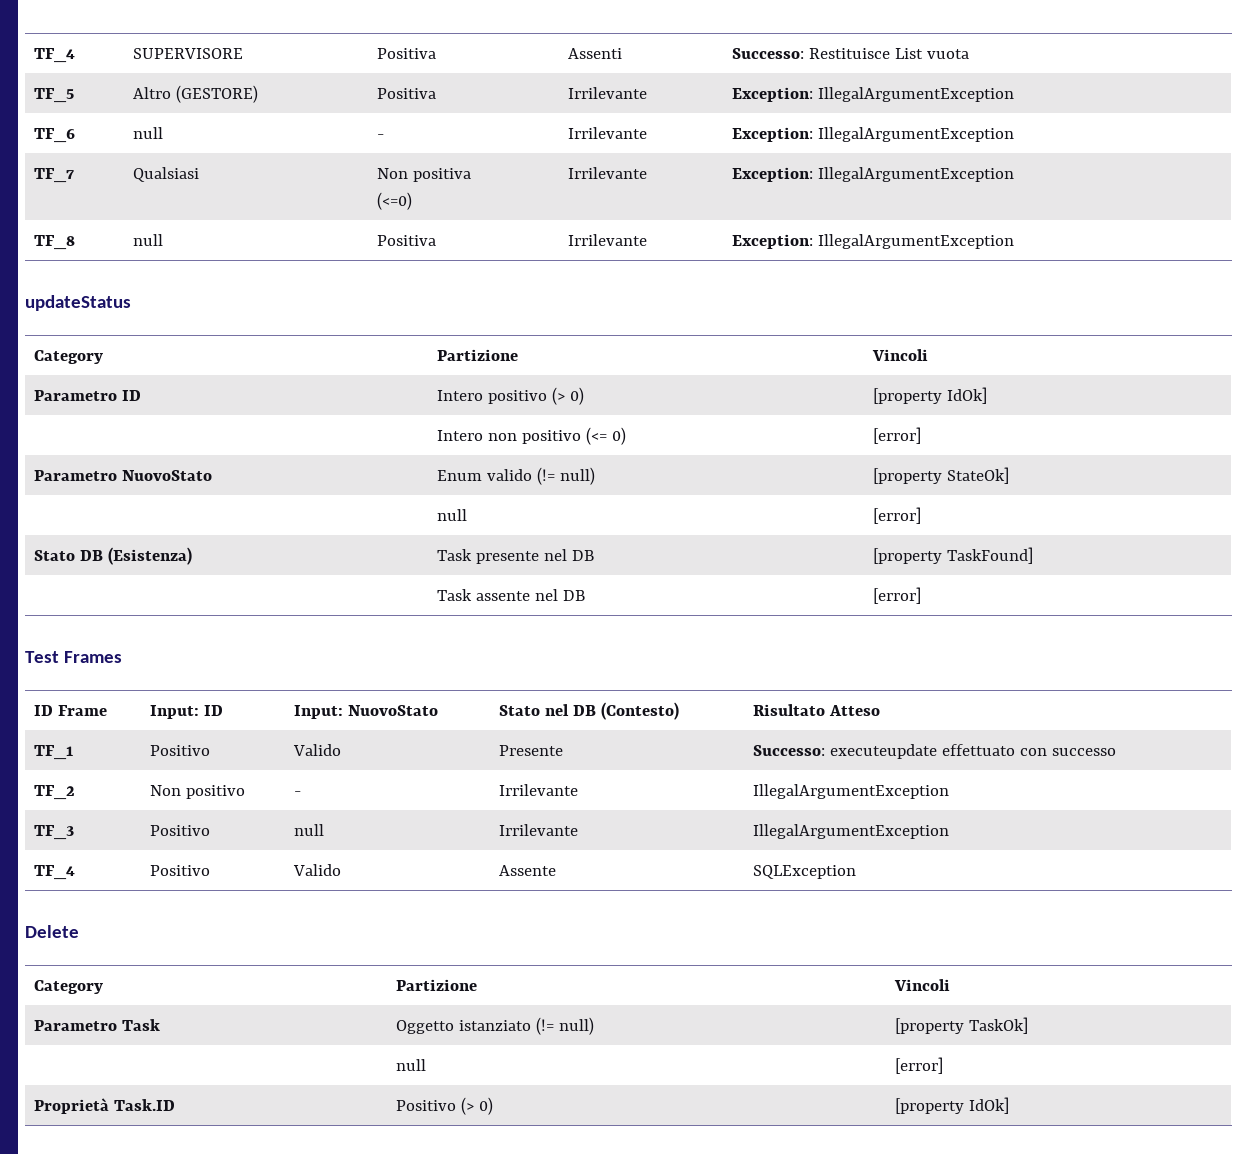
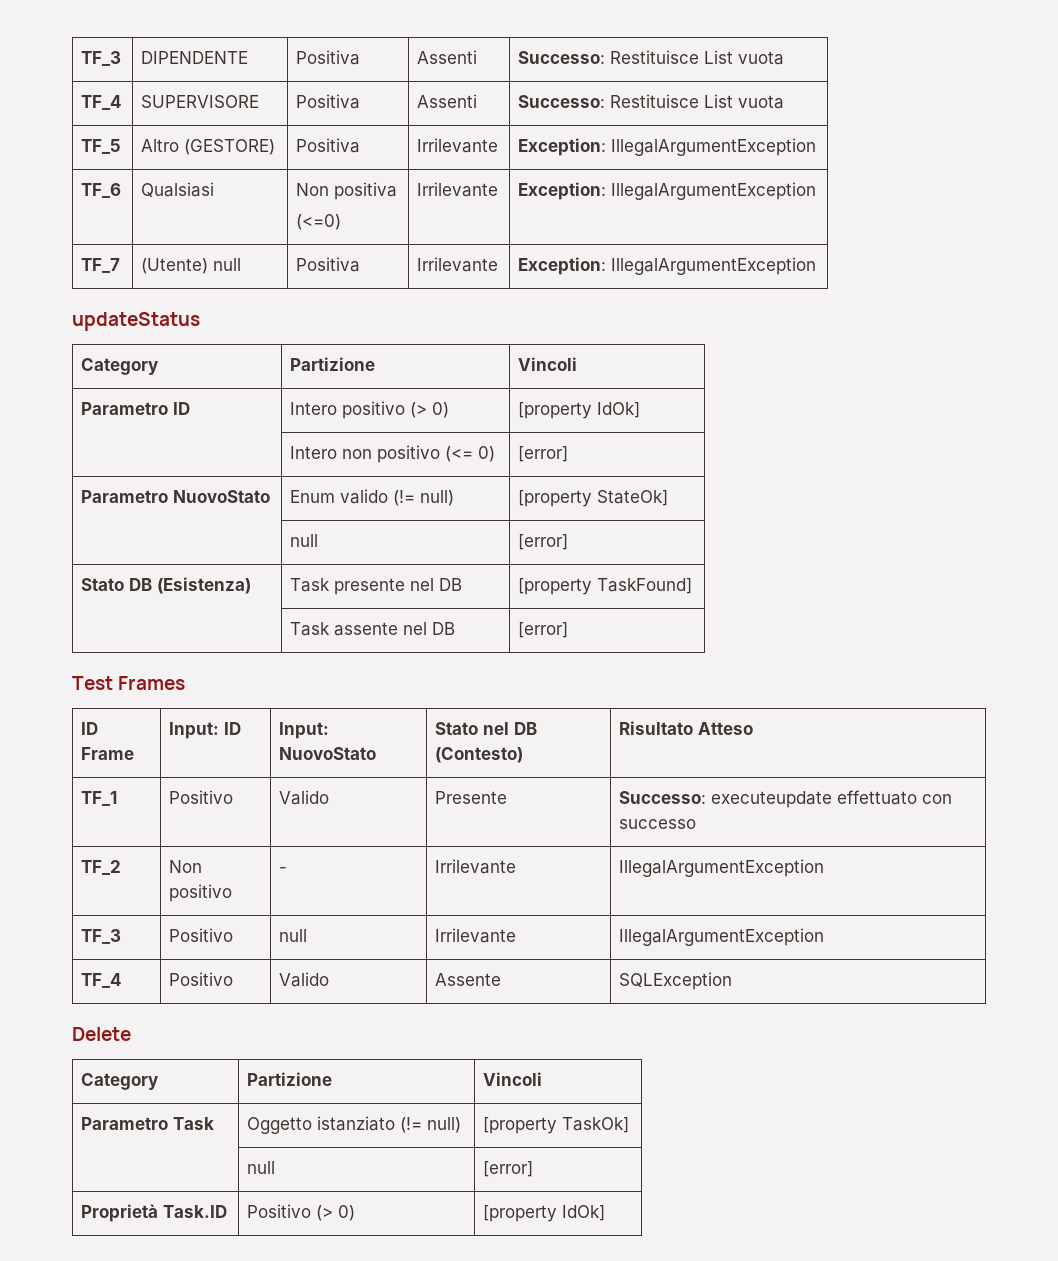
(33, 55) none -> [81,51,122,66] [141,51,249,64] [296,50,361,65] [417,50,478,64] [518,50,785,65] TF_3 | DIPENDENTE | Positiva | Assenti | Successo: Restituisce List vuota //
[132,127,163,139] [376,134,384,139] [567,127,647,139] [731,127,1014,142] [33,168,74,183] | null | - | Irrilevante | Exception: IllegalArgumentException // TF_7 -> (122, 190) none
[33,235,75,250] TF_8 | -> [81,258,121,273] [141,258,209,274] TF_7 | (Utente)

